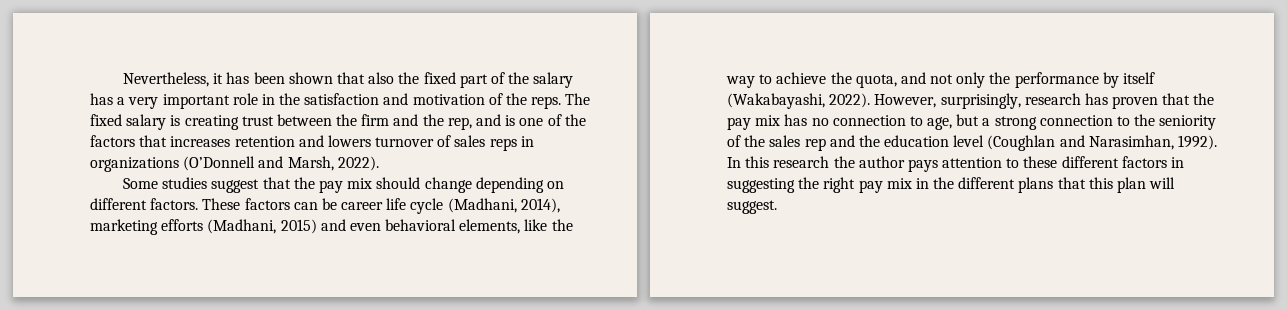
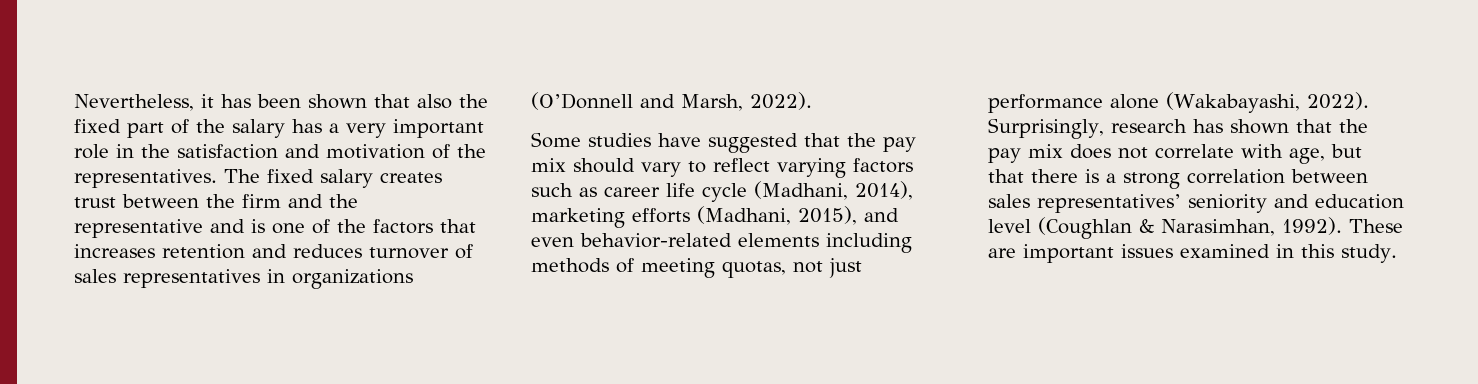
[531,96,562,109] reps. -> [74,169,217,188] representatives.
[170,115,239,130] is creating -> [380,172,442,183] creates
[447,117,472,130] rep, -> [74,219,203,238] representative
[327,135,371,147] lowers -> [293,244,362,258] reduces
[489,138,517,151] reps -> [123,269,260,288] representatives
[211,179,260,193] suggest -> [658,133,798,153] have suggested
[424,177,564,193] [90,198,337,210] change depending on different factors. These factors can be -> [641,158,913,178] [531,183,597,197] vary to reflect varying factors such as
[280,219,317,234] 2015) -> [798,206,857,225] 2015),
[385,219,573,234] [726,72,1156,88] [727,93,1021,109] behavioral elements, like the way to achieve the quota, and not only the performance by itself (Wakabayashi, 2022). However, surprisingly, -> [580,233,912,253] [531,258,862,278] [988,92,1369,113] [988,118,1104,139] behavior-related elements including methods of meeting quotas, not just performance alone (Wakabayashi, 2022). Surprisingly,
[1112,93,1215,109] [727,114,1217,130] [727,135,880,151] proven that the pay mix has no connection to age, but a strong connection to the seniority of the sales rep and the -> [1229,119,1368,134] [988,144,1362,164] [988,169,1368,189] [988,194,1309,213] shown that the pay mix does not correlate with age, but that there is a strong correlation between sales representatives’ seniority and
[1059,135,1085,147] and -> [1139,218,1154,233] &
[727,156,1185,172] [727,177,1176,193] [727,200,777,214] In this research the author pays attention to these different factors in suggesting the right pay mix in the different plans that this plan will suggest. -> [1349,219,1403,233] [988,244,1397,263] These are important issues examined in this study.

